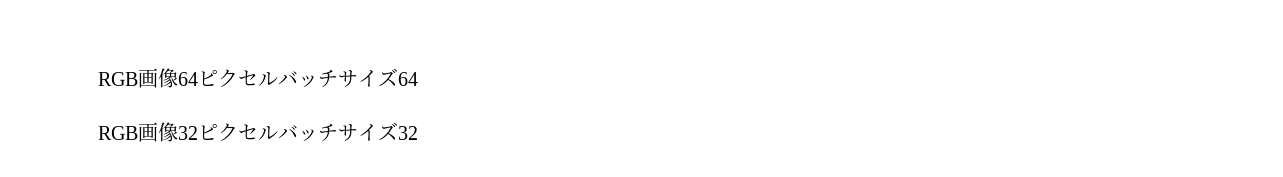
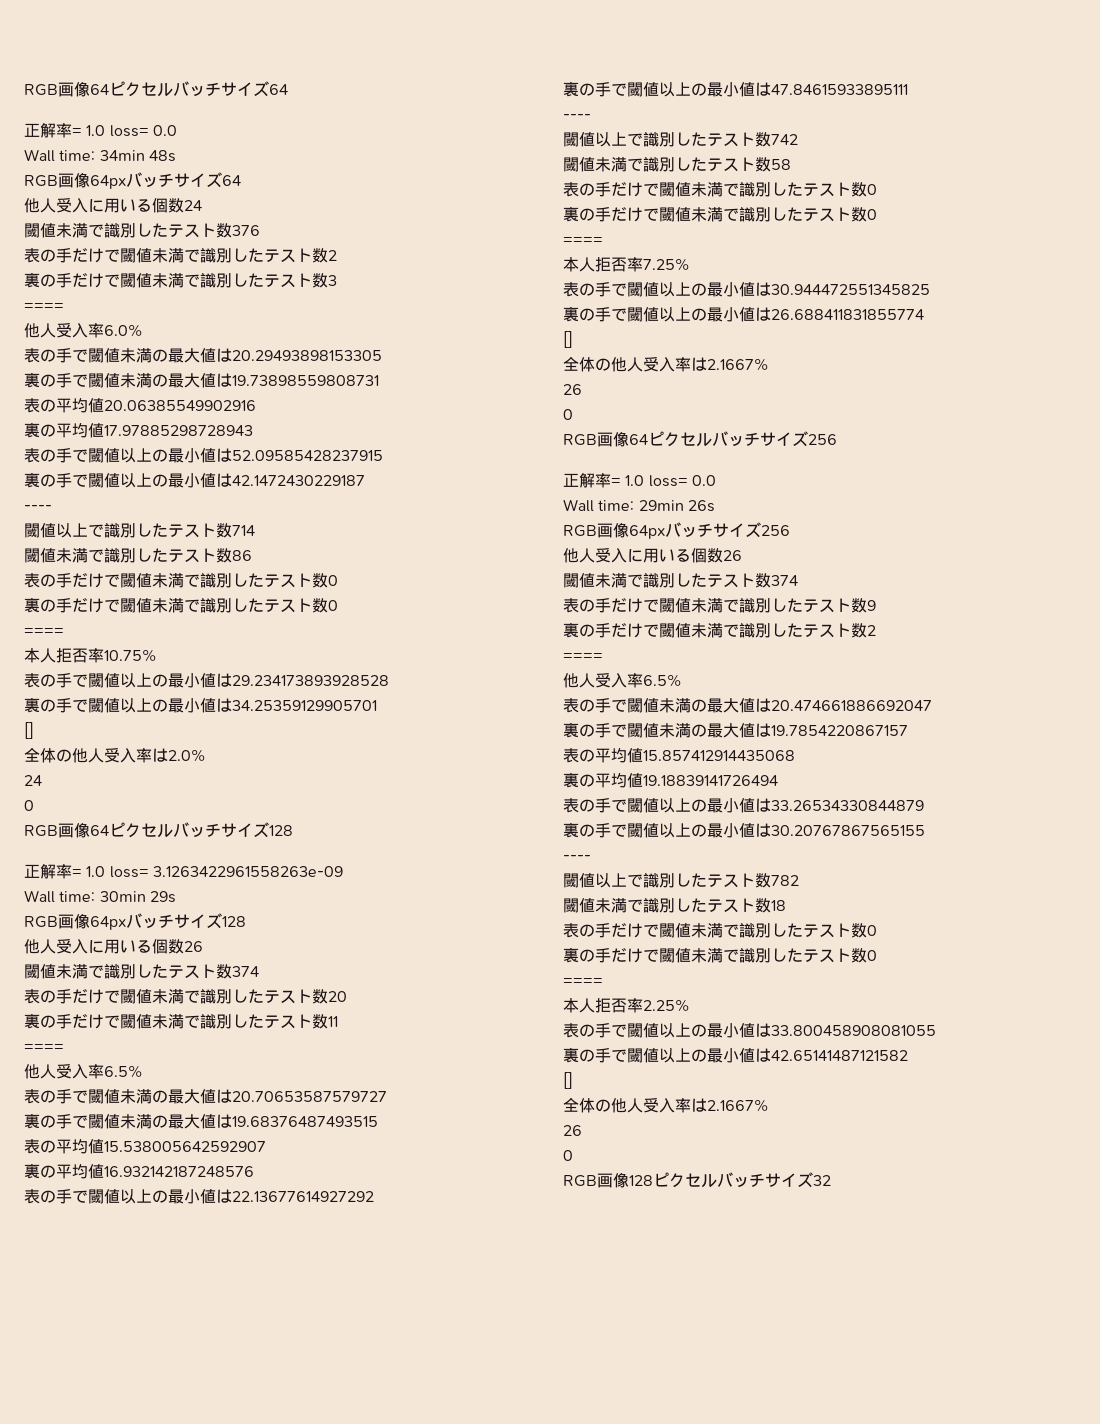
[98,122,198,142] RGB画像32 -> [24,123,177,138] [24,149,176,162] [24,172,241,189] [24,198,202,213] [24,223,260,238] [24,248,337,263] [24,272,337,288] [24,303,64,311] [24,323,143,338] [24,348,382,363] [24,372,379,388] [24,398,256,413] [24,422,253,438] [24,448,383,463] [24,472,365,488] [24,505,52,511] [24,523,255,538] [24,548,252,563] [24,573,338,588] [24,597,338,613] [24,628,64,636] [24,648,157,663] [24,673,389,688] [24,697,377,713] [24,722,34,739] [24,747,206,763] [24,775,42,786] [24,800,34,811] [24,822,293,838] [24,864,343,879] [24,890,176,903] [24,913,246,930] [24,939,203,954] [24,964,259,979] [24,989,347,1004] [24,1013,338,1029] [24,1044,64,1052] [24,1064,143,1079] [24,1089,387,1104] [24,1113,378,1129] [24,1139,266,1154] [24,1163,254,1179] [24,1189,374,1204] [563,81,908,97] [563,114,591,120] [563,132,798,147] [563,157,791,172] [563,182,877,197] [563,206,877,222] [563,237,603,245] [563,257,690,272] [563,282,930,297] [563,306,924,322] [563,331,573,348] [563,356,769,372] [563,384,582,395] [563,409,573,420] [563,431,837,447] [563,473,716,488] [563,499,715,512] [563,522,790,539] [563,548,742,563] [563,573,798,588] [563,598,876,613] [563,622,876,638] [563,653,603,661] [563,673,682,688] [563,698,932,713] [563,722,908,738] [563,748,795,763] [563,772,778,788] [563,798,924,813] [563,822,925,838] [563,855,591,861] [563,873,799,888] [563,898,786,913] [563,923,877,938] [563,947,877,963] [563,978,603,986] [563,998,690,1013] [563,1023,936,1038] [563,1047,908,1063] [563,1072,573,1089] [563,1097,769,1113] [563,1125,582,1136] [563,1150,573,1161] [563,1173,653,1188] 正解率= 1.0 loss= 0.0 // Wall time: 34min 48s // RGB画像64pxバッチサイズ64 // 他人受入に用いる個数24 // 閾値未満で識別したテスト数376 // 表の手だけで閾値未満で識別したテスト数2 // 裏の手だけで閾値未満で識別したテスト数3 // ==== // 他人受入率6.0% // 表の手で閾値未満の最大値は20.29493898153305 // 裏の手で閾値未満の最大値は19.73898559808731 // 表の平均値20.06385549902916 // 裏の平均値17.97885298728943 // 表の手で閾値以上の最小値は52.09585428237915 // 裏の手で閾値以上の最小値は42.1472430229187 // ---- // 閾値以上で識別したテスト数714 // 閾値未満で識別したテスト数86 // 表の手だけで閾値未満で識別したテスト数0 // 裏の手だけで閾値未満で識別したテスト数0 // ==== // 本人拒否率10.75% // 表の手で閾値以上の最小値は29.234173893928528 // 裏の手で閾値以上の最小値は34.25359129905701 // [] // 全体の他人受入率は2.0% // 24 // 0 // RGB画像64ピクセルバッチサイズ128 // 正解率= 1.0 loss= 3.1263422961558263e-09 // Wall time: 30min 29s // RGB画像64pxバッチサイズ128 // 他人受入に用いる個数26 // 閾値未満で識別したテスト数374 // 表の手だけで閾値未満で識別したテスト数20 // 裏の手だけで閾値未満で識別したテスト数11 // ==== // 他人受入率6.5% // 表の手で閾値未満の最大値は20.70653587579727 // 裏の手で閾値未満の最大値は19.68376487493515 // 表の平均値15.538005642592907 // 裏の平均値16.932142187248576 // 表の手で閾値以上の最小値は22.13677614927292 // 裏の手で閾値以上の最小値は47.84615933895111 // ---- // 閾値以上で識別したテスト数742 // 閾値未満で識別したテスト数58 // 表の手だけで閾値未満で識別したテスト数0 // 裏の手だけで閾値未満で識別したテスト数0 // ==== // 本人拒否率7.25% // 表の手で閾値以上の最小値は30.944472551345825 // 裏の手で閾値以上の最小値は26.688411831855774 // [] // 全体の他人受入率は2.1667% // 26 // 0 // RGB画像64ピクセルバッチサイズ256 // 正解率= 1.0 loss= 0.0 // Wall time: 29min 26s // RGB画像64pxバッチサイズ256 // 他人受入に用いる個数26 // 閾値未満で識別したテスト数374 // 表の手だけで閾値未満で識別したテスト数9 // 裏の手だけで閾値未満で識別したテスト数2 // ==== // 他人受入率6.5% // 表の手で閾値未満の最大値は20.474661886692047 // 裏の手で閾値未満の最大値は19.7854220867157 // 表の平均値15.857412914435068 // 裏の平均値19.18839141726494 // 表の手で閾値以上の最小値は33.26534330844879 // 裏の手で閾値以上の最小値は30.20767867565155 // ---- // 閾値以上で識別したテスト数782 // 閾値未満で識別したテスト数18 // 表の手だけで閾値未満で識別したテスト数0 // 裏の手だけで閾値未満で識別したテスト数0 // ==== // 本人拒否率2.25% // 表の手で閾値以上の最小値は33.800458908081055 // 裏の手で閾値以上の最小値は42.65141487121582 // [] // 全体の他人受入率は2.1667% // 26 // 0 // RGB画像128

